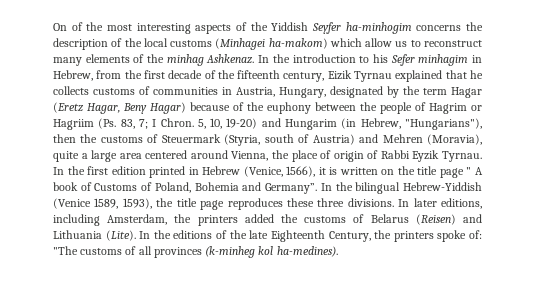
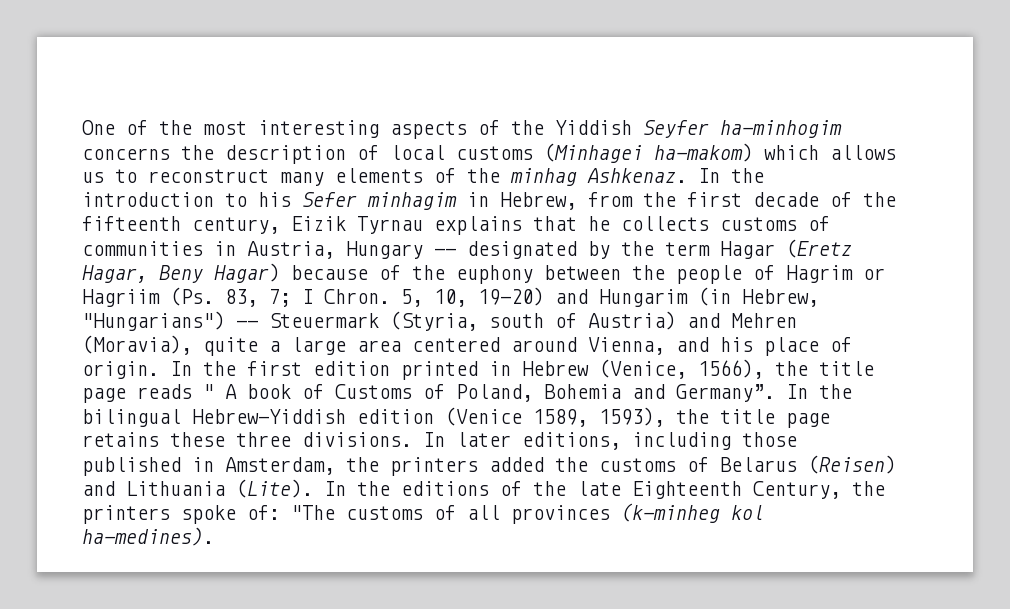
[53,23,67,31] On -> [82,120,115,135] One
[124,38,142,47] the -> (379, 152) none
[365,38,393,47] allow -> [830,145,896,160] allows
[395,70,443,82] explained -> [434,216,522,235] explains
[279,87,326,98] Hungary, -> [346,241,456,259] Hungary --
[405,118,483,130] [53,134,159,143] "Hungarians"), then the customs of -> [82,311,258,331] "Hungarians") --
[272,150,482,162] the place of origin of Rabbi Eyzik Tyrnau. -> [676,337,852,356] [82,361,159,379] and his place of origin.
[318,166,464,178] it is written on the title page -> [775,361,874,376] [82,384,192,403] the title page reads
(483, 186) none -> [357,409,434,424] edition
[227,198,283,210] reproduces -> [82,432,159,447] retains
(100, 220) none -> [742,432,797,447] [82,457,214,476] those published in

